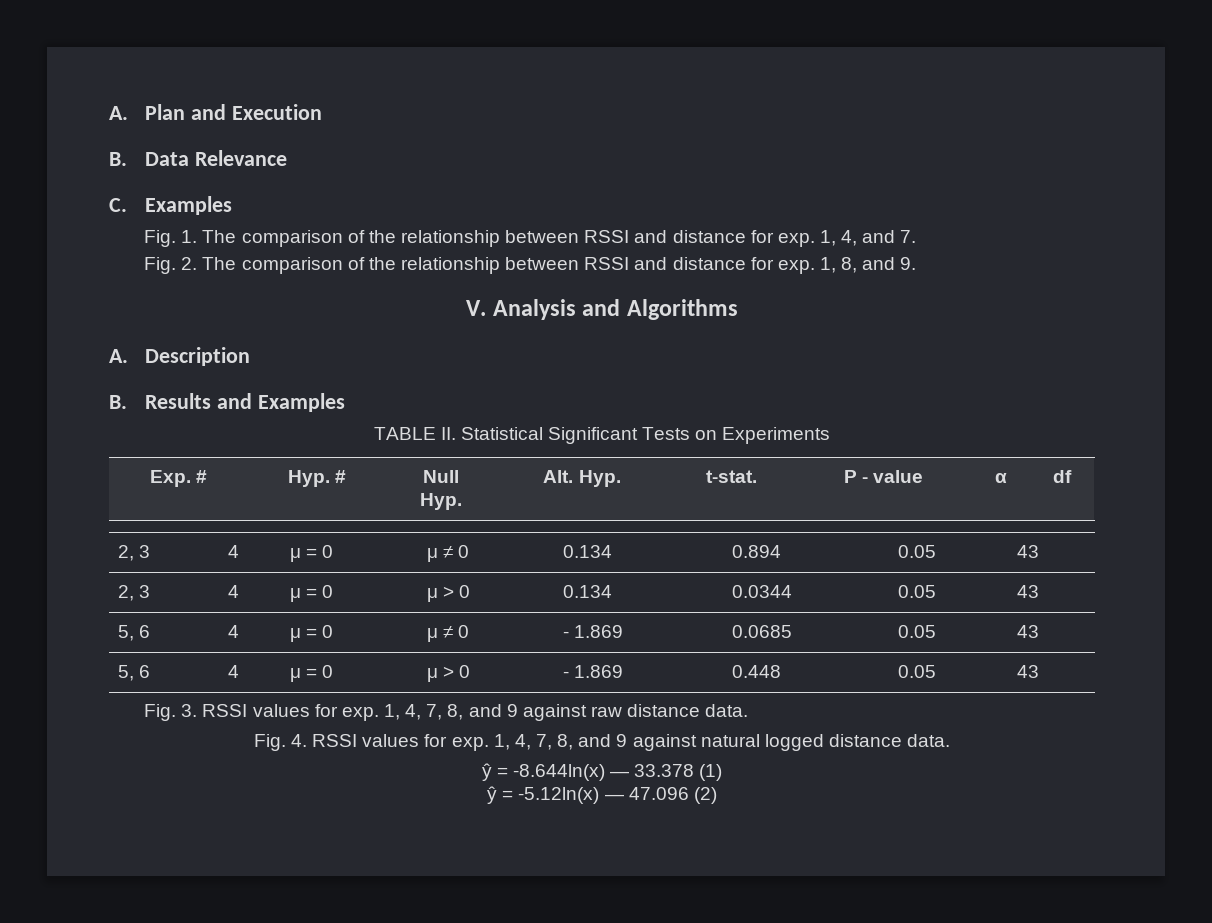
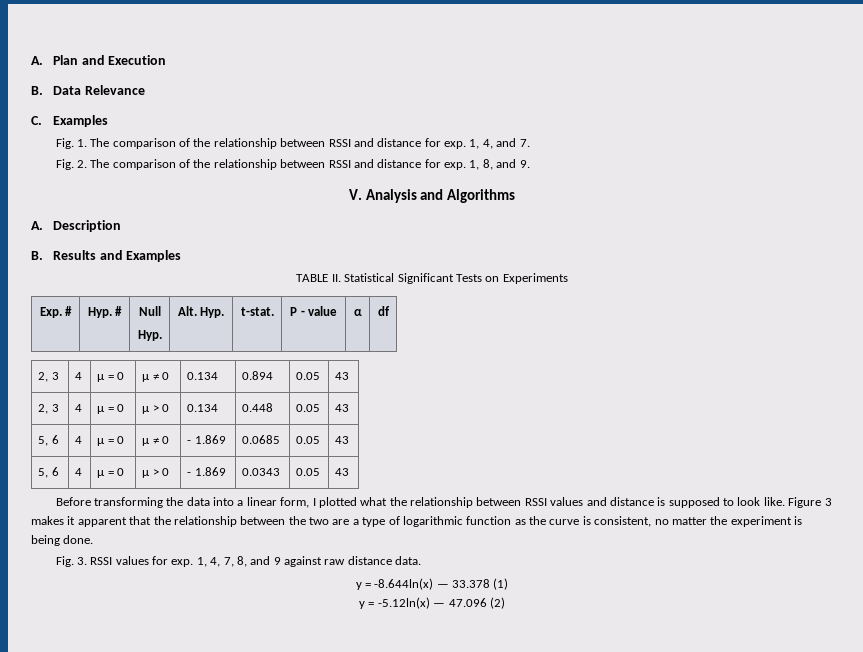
[731,585,792,598] 0.0344 -> [242,403,274,412] 0.448
[731,665,781,678] [897,665,936,678] [1016,665,1039,678] 0.448 | 0.05 | 43 -> [242,468,281,476] [296,468,321,476] [335,468,350,476] [55,497,832,508] [31,516,802,527] [31,535,94,546] 0.0343 | 0.05 | 43 // Before transforming the data into a linear form, I plotted what the relationship between RSSI values and distance is supposed to look like. Figure 3 makes it apparent that the relationship between the two are a type of logarithmic function as the curve is consistent, no matter the experiment is being done.
[253,734,951,751] [481,763,492,781] Fig. 4. RSSI values for exp. 1, 4, 7, 8, and 9 against natural logged distance data. // ŷ -> [355,582,362,590] y
[487,786,498,804] ŷ -> [359,601,366,609] y

